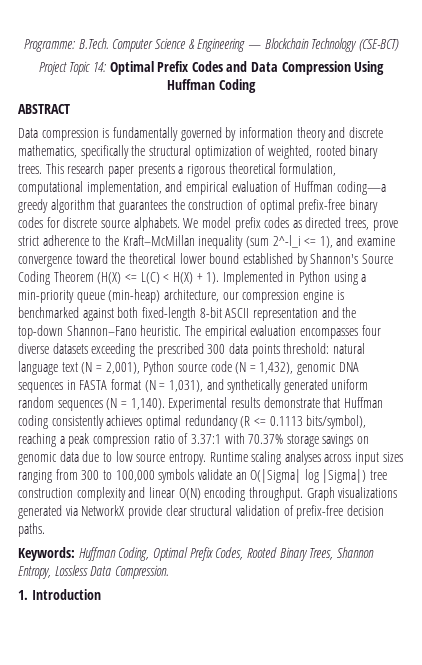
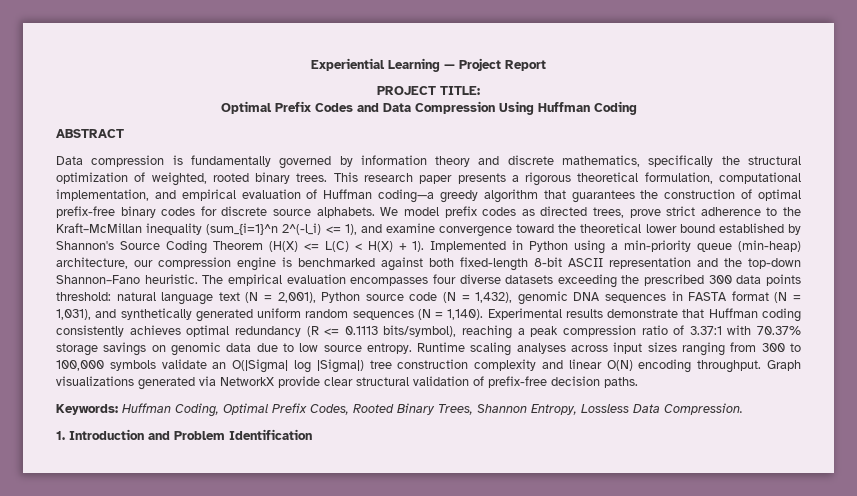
[24,38,399,52] [38,61,106,75] Programme: B.Tech. Computer Science & Engineering — Blockchain Technology (CSE-BCT) // Project Topic 14: -> [311,58,546,72] [377,86,480,95] Experiential Learning — Project Report // PROJECT TITLE: //
[245,235,301,248] (sum 2^-l_i -> [206,223,322,235] (sum_{i=1}^n 2^(-l_i)
(101, 594) none -> [148,429,312,440] and Problem Identification

